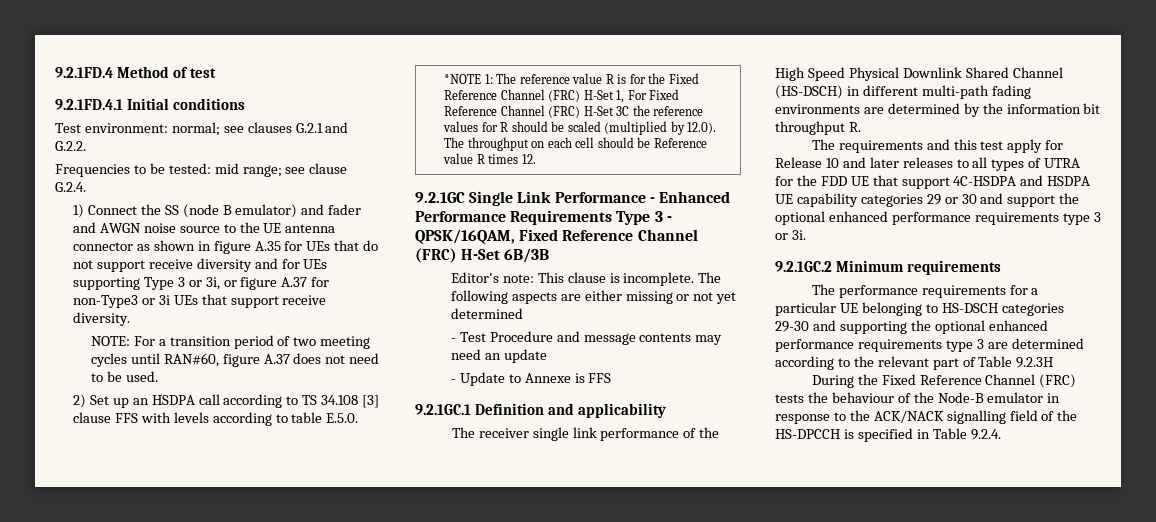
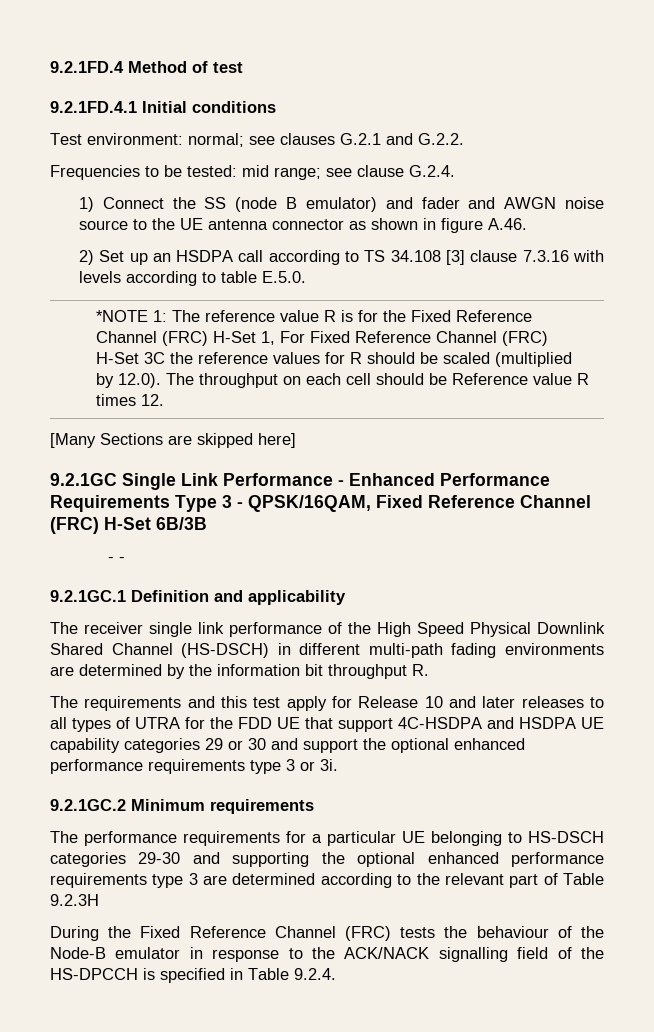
[254,240,379,251] [72,258,328,272] [72,277,330,290] [72,294,327,308] [72,312,130,326] [90,335,371,349] [90,353,380,367] [90,371,158,382] A.35 for UEs that do not support receive diversity and for UEs supporting Type 3 or 3i, or figure A.37 for non-Type3 or 3i UEs that support receive diversity. // NOTE: For a transition period of two meeting cycles until RAN#60, figure A.37 does not need to be used. -> [487,218,527,230] A.46.
[114,413,138,423] FFS -> [522,250,569,262] 7.3.16
(536, 159) none -> [50,433,296,448] // [Many Sections are skipped here]
[450,272,722,286] [450,290,737,304] [450,308,523,319] [450,331,723,345] [450,349,547,363] [450,372,612,386] Editor's note: This clause is incomplete. The following aspects are either missing or not yet determined // - Test Procedure and message contents may need an update // - Update to Annexe is FFS -> [107,557,125,562] - -

